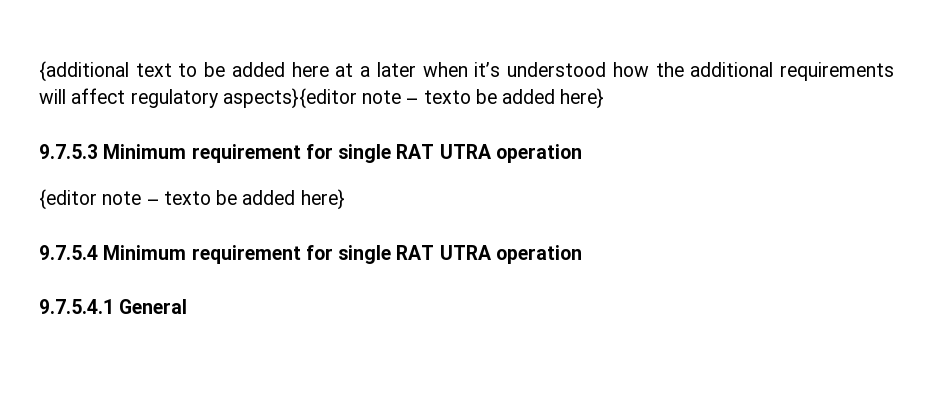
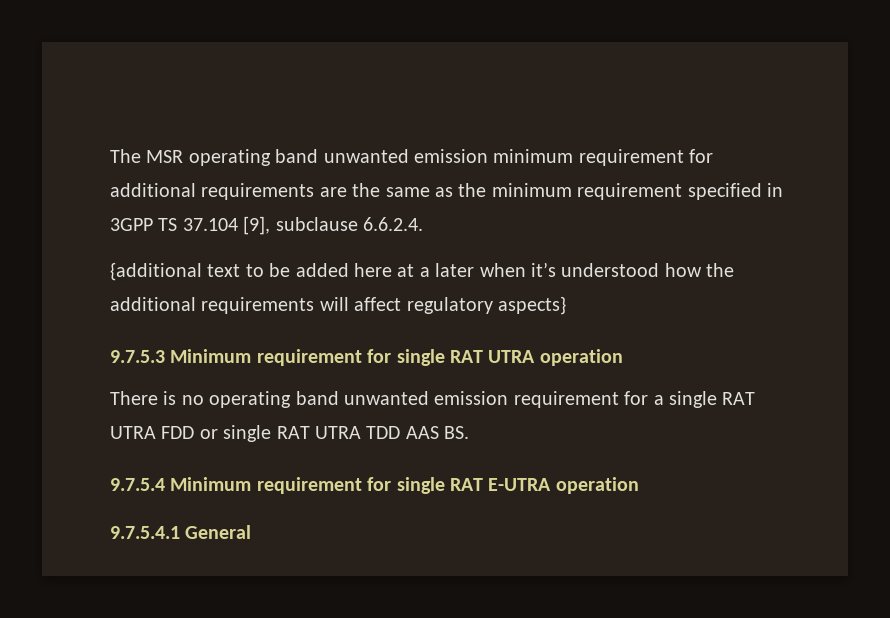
(39, 71) none -> [110,149,714,166] [110,183,783,200] [110,216,423,235] The MSR operating band unwanted emission minimum requirement for additional requirements are the same as the minimum requirement specified in 3GPP TS 37.104 [9], subclause 6.6.2.4. //
[222,88,605,109] aspects}{editor note – texto be added here} -> [498,296,566,315] aspects}
[39,189,345,210] {editor note – texto be added here} -> [110,391,756,408] [110,425,470,442] There is no operating band unwanted emission requirement for a single RAT UTRA FDD or single RAT UTRA TDD AAS BS.
[439,245,492,260] UTRA -> [488,478,552,491] E-UTRA

